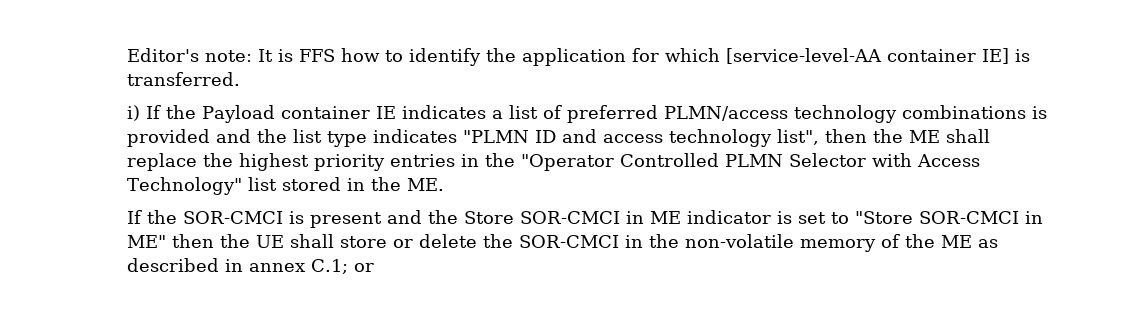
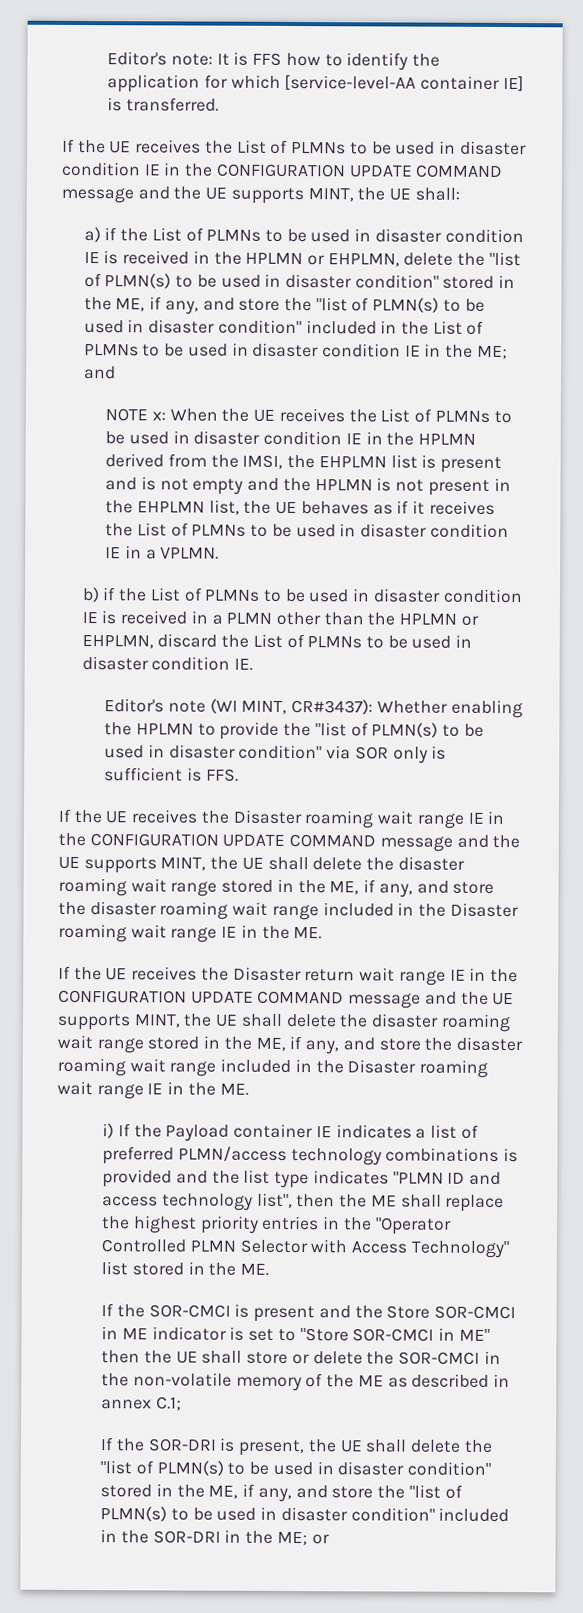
(240, 79) none -> [62,138,527,156] [61,161,504,178] [61,186,460,205] [83,227,524,244] [83,250,521,267] [83,273,516,289] [83,296,485,315] [83,319,485,335] [83,342,508,360] [83,366,116,380] [105,407,512,424] [105,430,477,446] [105,453,503,473] [105,476,511,496] [105,499,495,515] [105,522,509,539] [105,545,220,560] [81,587,523,604] [81,610,479,626] [81,633,473,649] [81,656,254,671] [104,698,523,719] [104,721,484,740] [104,744,447,764] [104,767,239,782] [58,808,505,829] [58,832,521,852] [58,856,465,874] [58,877,495,898] [58,901,519,921] [58,923,323,943] [58,965,518,986] [58,989,515,1009] [57,1013,511,1033] [57,1034,523,1055] [57,1057,489,1078] [57,1080,249,1100] // If the UE receives the List of PLMNs to be used in disaster condition IE in the CONFIGURATION UPDATE COMMAND message and the UE supports MINT, the UE shall: // a) if the List of PLMNs to be used in disaster condition IE is received in the HPLMN or EHPLMN, delete the "list of PLMN(s) to be used in disaster condition" stored in the ME, if any, and store the "list of PLMN(s) to be used in disaster condition" included in the List of PLMNs to be used in disaster condition IE in the ME; and // NOTE x: When the UE receives the List of PLMNs to be used in disaster condition IE in the HPLMN derived from the IMSI, the EHPLMN list is present and is not empty and the HPLMN is not present in the EHPLMN list, the UE behaves as if it receives the List of PLMNs to be used in disaster condition IE in a VPLMN. // b) if the List of PLMNs to be used in disaster condition IE is received in a PLMN other than the HPLMN or EHPLMN, discard the List of PLMNs to be used in disaster condition IE. // Editor's note (WI MINT, CR#3437): Whether enabling the HPLMN to provide the "list of PLMN(s) to be used in disaster condition" via SOR only is sufficient is FFS. // If the UE receives the Disaster roaming wait range IE in the CONFIGURATION UPDATE COMMAND message and the UE supports MINT, the UE shall delete the disaster roaming wait range stored in the ME, if any, and store the disaster roaming wait range included in the Disaster roaming wait range IE in the ME. // If the UE receives the Disaster return wait range IE in the CONFIGURATION UPDATE COMMAND message and the UE supports MINT, the UE shall delete the disaster roaming wait range stored in the ME, if any, and store the disaster roaming wait range included in the Disaster roaming wait range IE in the ME.
(348, 266) none -> [100,1437,493,1457] [100,1460,492,1476] [100,1483,463,1503] [100,1506,510,1523] [100,1529,308,1546] // If the SOR-DRI is present, the UE shall delete the "list of PLMN(s) to be used in disaster condition" stored in the ME, if any, and store the "list of PLMN(s) to be used in disaster condition" included in the SOR-DRI in the ME;

